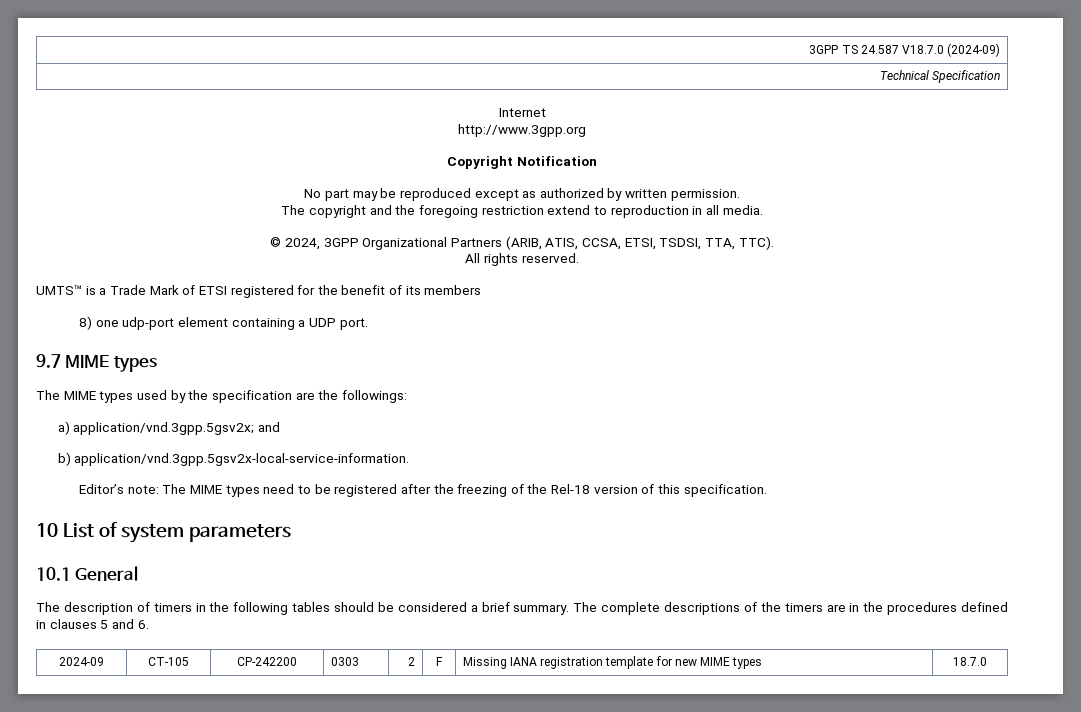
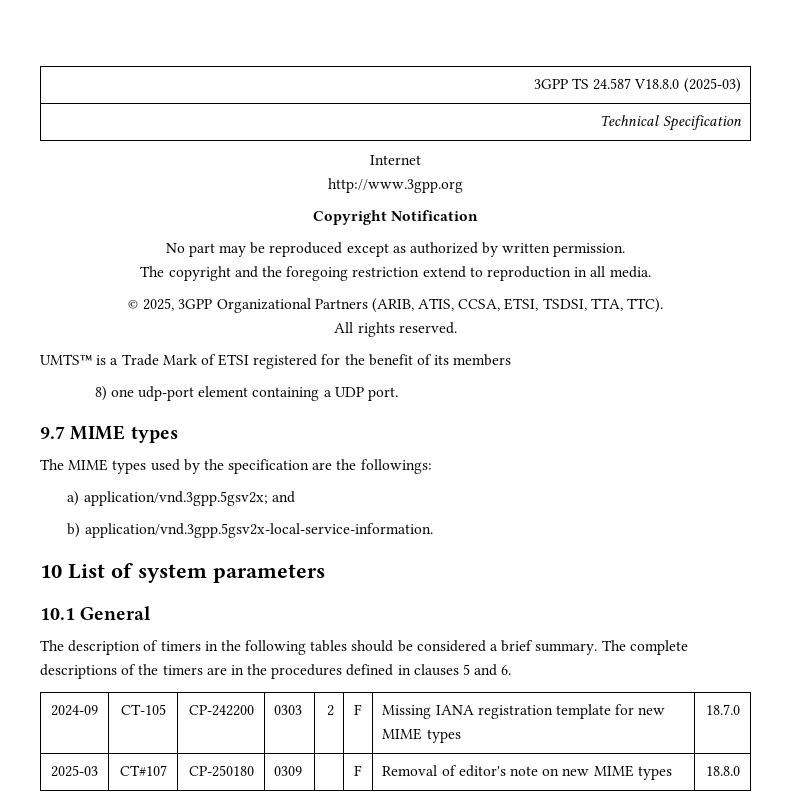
[902,43,1001,57] V18.7.0 (2024-09) -> [634,78,741,93] V18.8.0 (2025-03)
[285,238,321,250] 2024, -> [143,298,175,311] 2025,
[79,484,767,497] // Editor’s note: The MIME types need to be registered after the freezing of the Rel-18 version of this specification. -> (433, 530) none
(987, 661) none -> [51,765,98,777] [119,765,167,776] [188,765,254,777] [274,766,303,776] [354,765,362,776] [382,765,672,780] [705,766,740,776] // 2025-03 | CT#107 | CP-250180 | 0309 | | F | Removal of editor's note on new MIME types | 18.8.0

